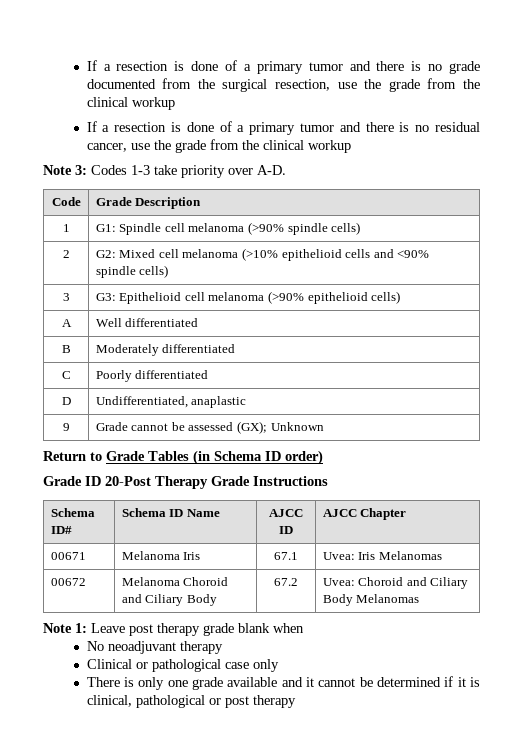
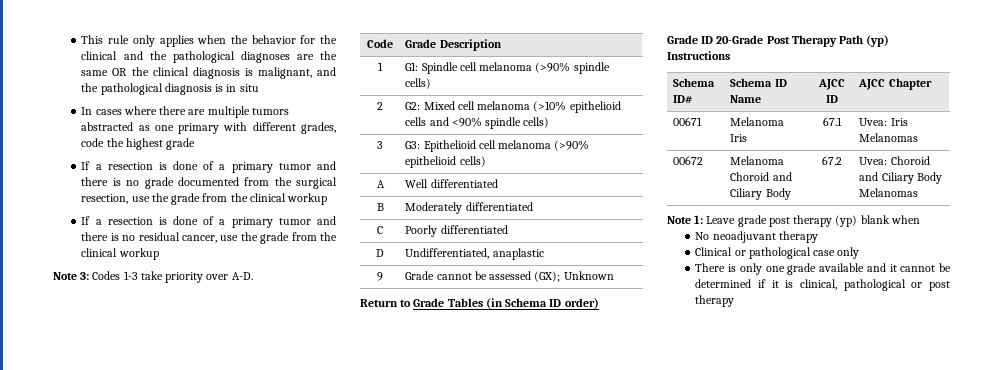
(86, 65) none -> [81,35,337,47] [81,51,337,63] [81,67,336,79] [81,83,259,95] [81,106,289,118] [81,122,336,134] [81,138,196,150] This rule only applies when the behavior for the clinical and the pathological diagnoses are the same OR the clinical diagnosis is malignant, and the pathological diagnosis is in situ // In cases where there are multiple tumors abstracted as one primary with different grades, code the highest grade //
[105,476,250,489] 20-Post Therapy Grade -> [716,35,890,47] 20-Grade Post Therapy Path (yp)
[129,623,234,636] post therapy grade -> [737,215,858,227] grade post therapy (yp)

